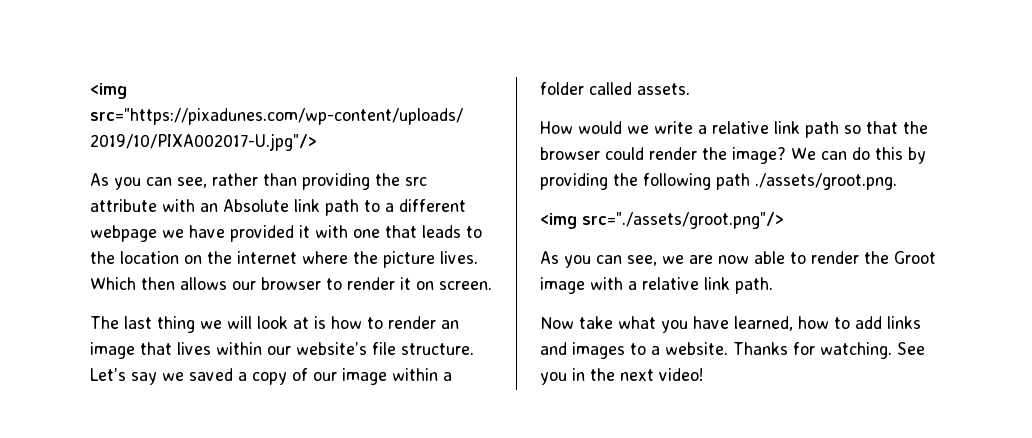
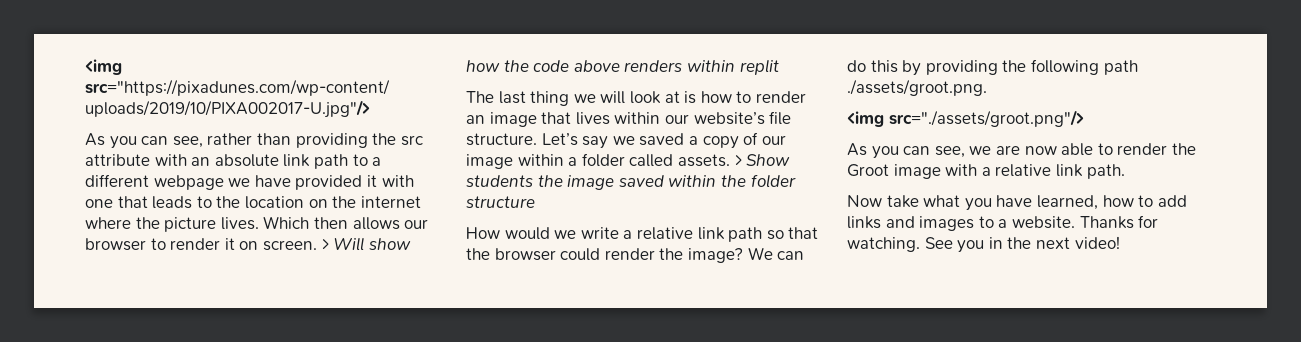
[223,199,289,212] Absolute -> [214,154,279,167] absolute
(492, 285) none -> [321,237,411,251] [466,59,779,75] > Will show how the code above renders within replit
(690, 89) none -> [734,154,791,166] [466,174,796,190] [466,196,535,208] > Show students the image saved within the folder structure

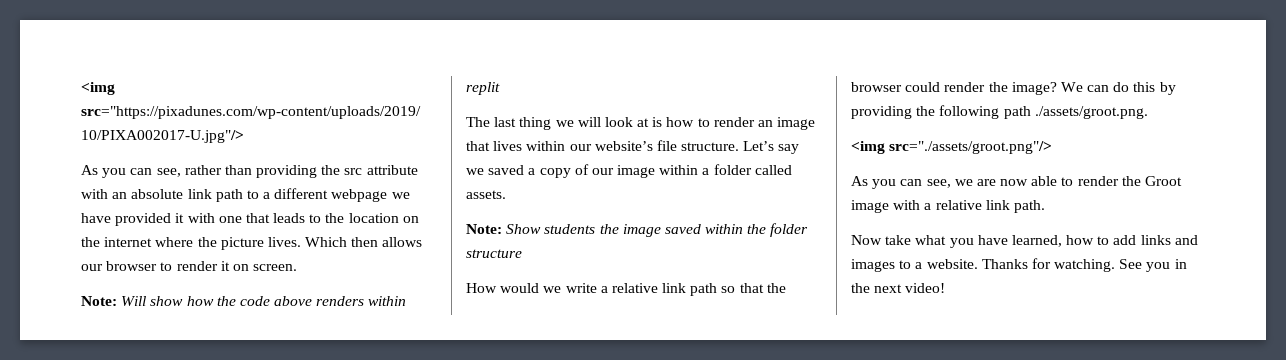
[321,239,329,250] > -> [81,296,117,306] // Note:
[734,155,742,166] > -> [466,224,502,234] // Note:

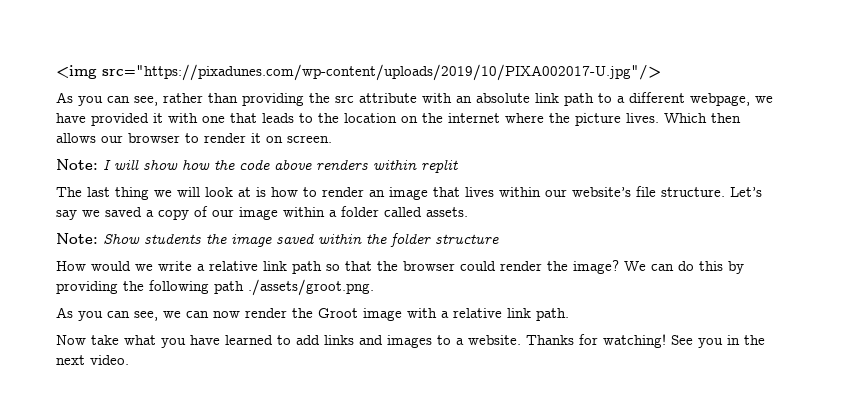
[331,189,388,202] webpage -> [690,93,750,106] webpage,
[121,296,147,306] Will -> [103,159,139,170] I will
[851,141,1053,154] // <img src="./assets/groot.png"/> -> (374, 287) none
[976,176,1074,186] are now able to -> [186,311,240,318] can now
[1011,235,1095,247] learned, how -> [225,335,273,345] learned
[1054,259,1116,272] watching. -> [603,334,666,348] watching!
[905,283,946,293] video! -> [90,355,129,365] video.

